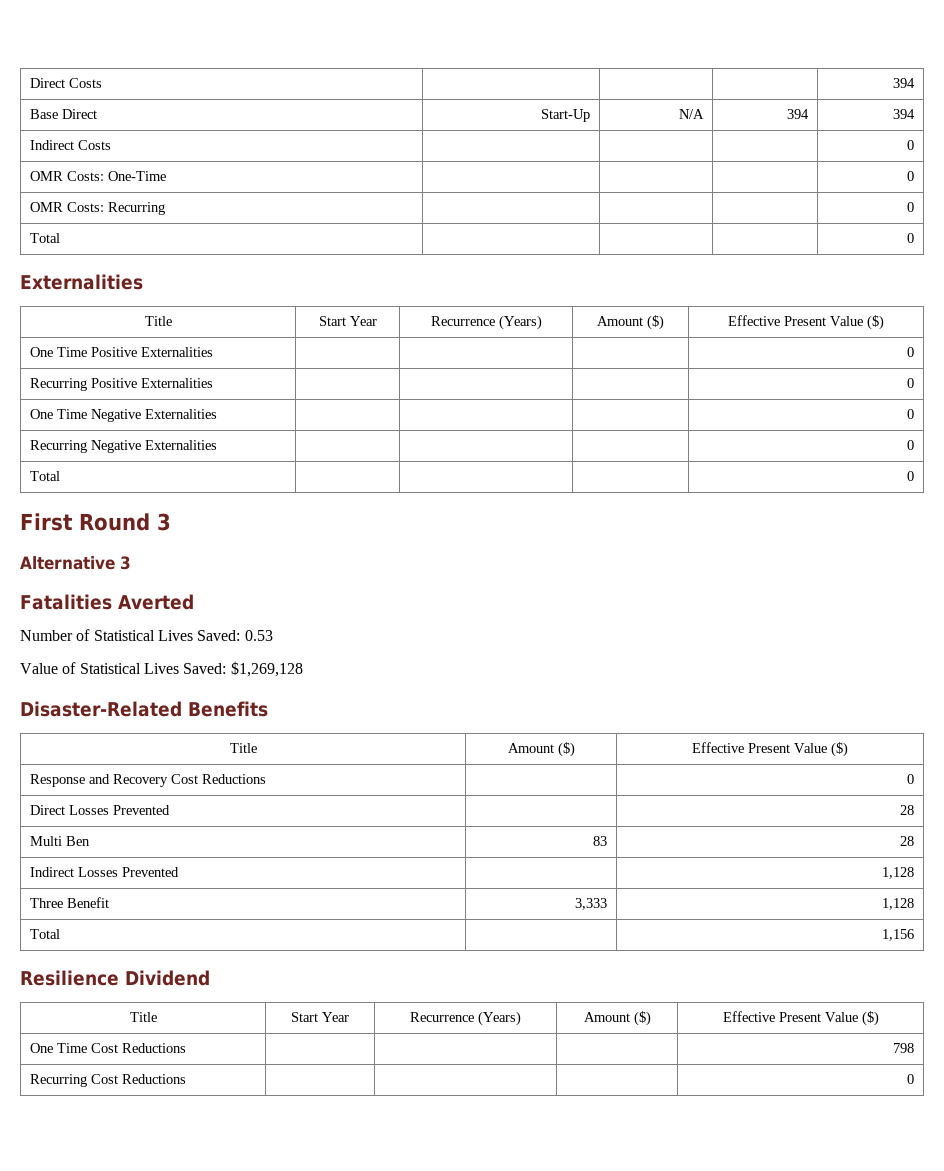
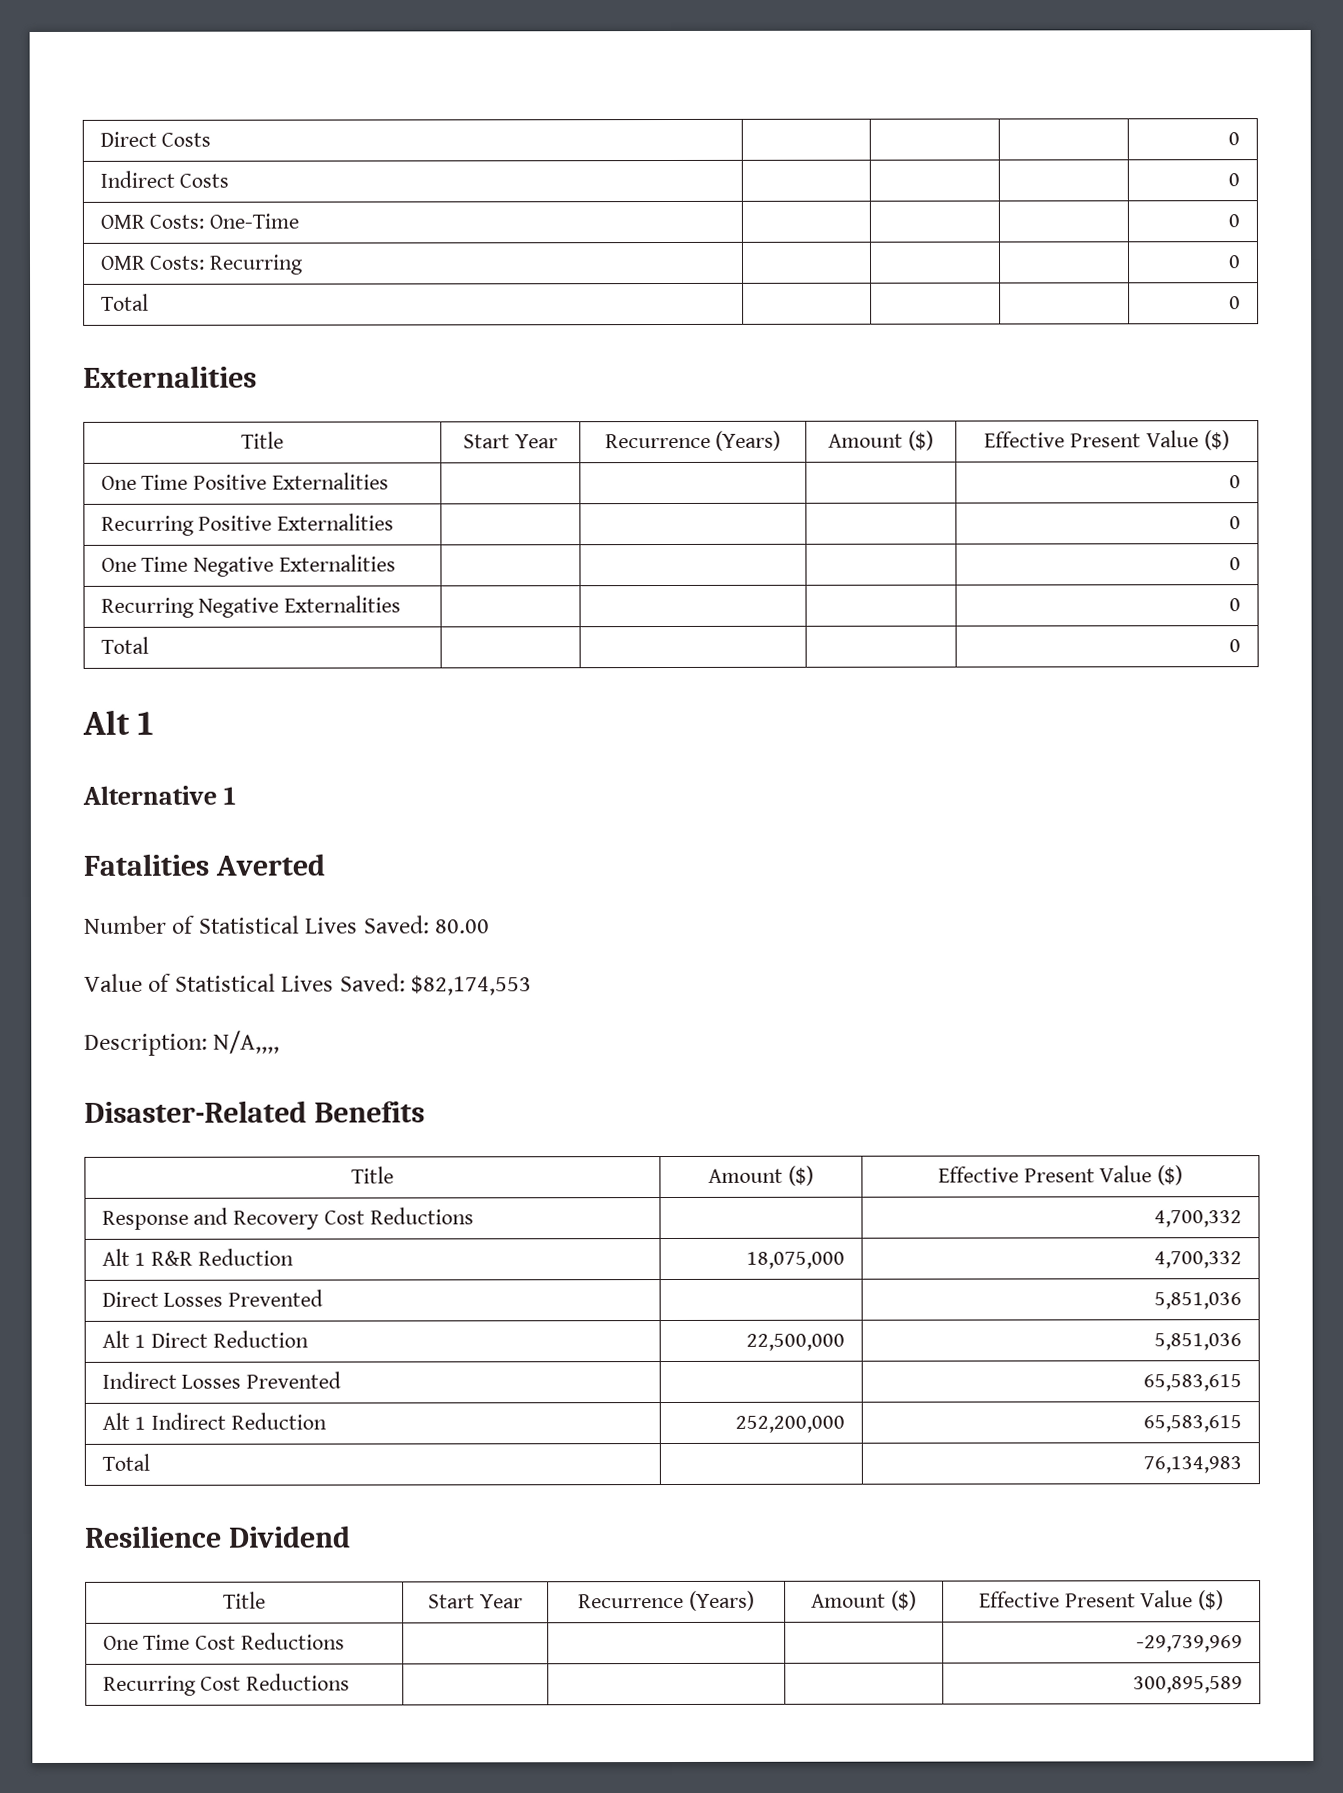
[893,78,916,88] [29,109,97,119] [541,109,591,122] [679,109,705,119] [787,109,810,119] [893,109,916,119] 394 // Base Direct | Start-Up | N/A | 394 | 394 -> [1228,132,1241,146] 0
[20,513,171,531] First Round 3 -> [82,709,155,735] Alt 1
[120,556,131,570] 3 -> [222,786,236,805] 1
[244,630,273,641] 0.53 -> [435,919,491,934] 80.00
[230,661,303,677] $1,269,128 -> [411,975,533,996] [84,1030,281,1056] $82,174,553 // Description: N/A,,,,
[907,774,915,784] [29,805,170,815] [900,805,915,815] [29,836,90,846] [593,836,608,846] [900,836,915,846] [29,867,179,877] [882,867,915,879] [29,897,109,908] [575,898,608,910] [882,898,915,910] [29,929,60,939] [882,929,915,941] 0 // Direct Losses Prevented | | 28 // Multi Ben | 83 | 28 // Indirect Losses Prevented | | 1,128 // Three Benefit | 3,333 | 1,128 // Total | | 1,156 -> [1154,1210,1243,1228] [101,1248,294,1266] [746,1251,846,1269] [1154,1251,1243,1269] [101,1289,324,1307] [1154,1292,1243,1310] [101,1330,309,1348] [746,1333,846,1351] [1154,1333,1243,1351] [101,1371,342,1389] [1143,1374,1243,1392] [101,1412,327,1430] [735,1415,846,1433] [1143,1415,1243,1433] [101,1453,150,1471] [1143,1456,1243,1474] 4,700,332 // Alt 1 R&R Reduction | 18,075,000 | 4,700,332 // Direct Losses Prevented | | 5,851,036 // Alt 1 Direct Reduction | 22,500,000 | 5,851,036 // Indirect Losses Prevented | | 65,583,615 // Alt 1 Indirect Reduction | 252,200,000 | 65,583,615 // Total | | 76,134,983
[893,1043,915,1053] 798 -> [1136,1635,1244,1653] -29,739,969
[907,1074,915,1084] 0 -> [1133,1676,1244,1694] 300,895,589

